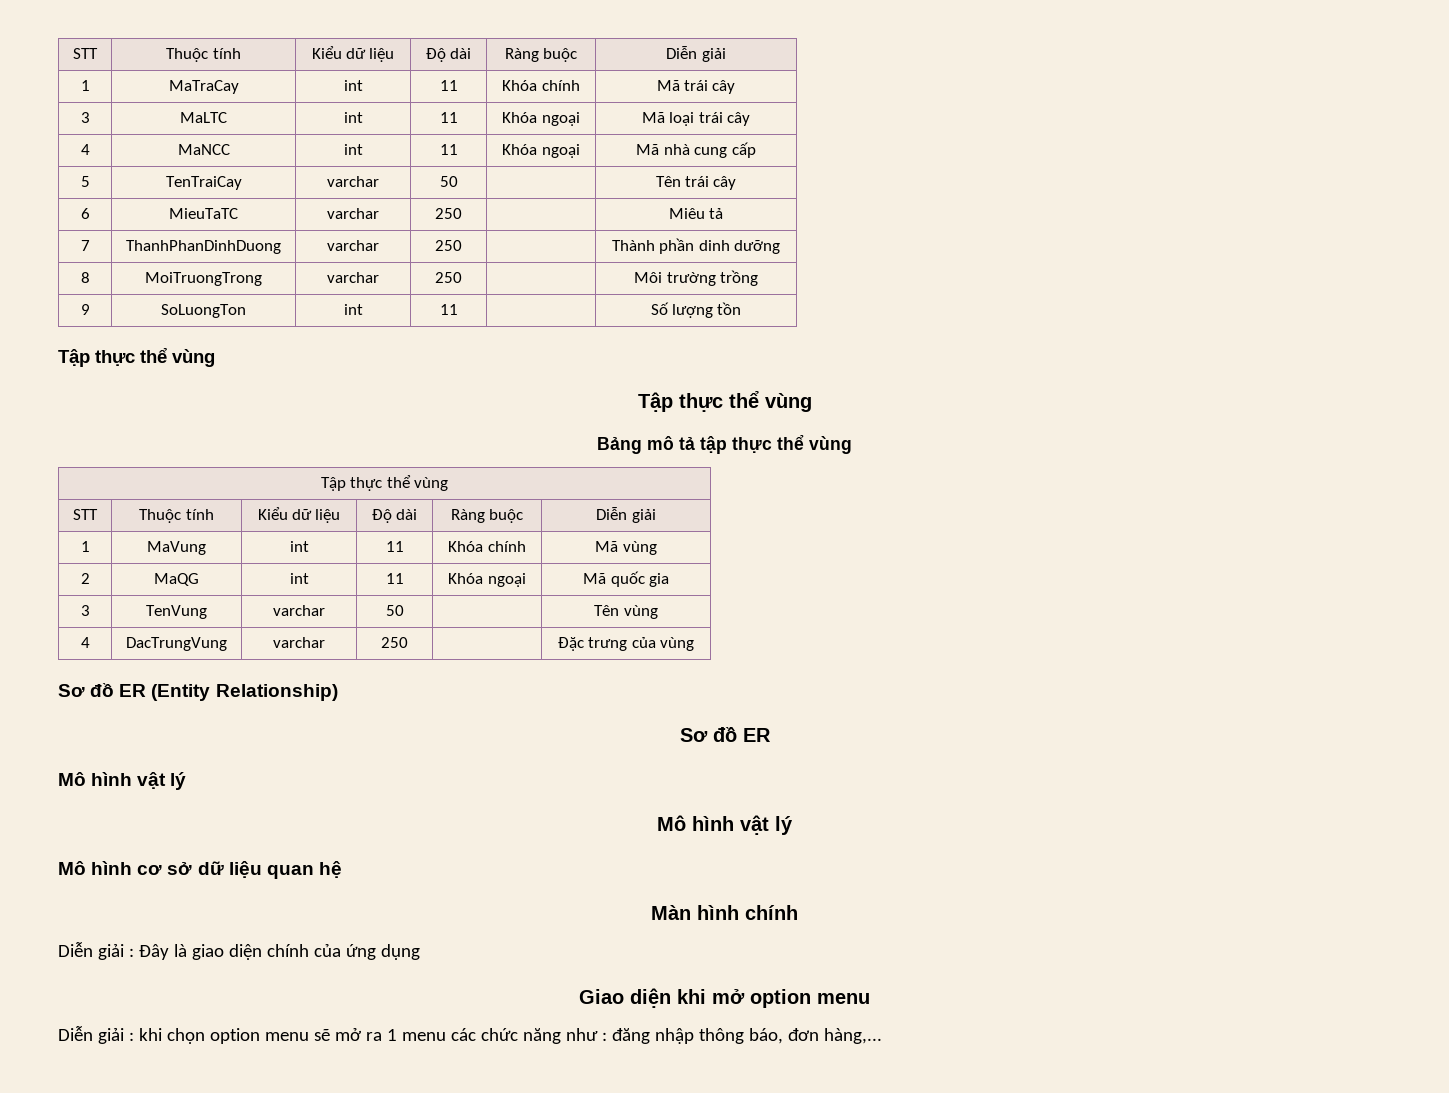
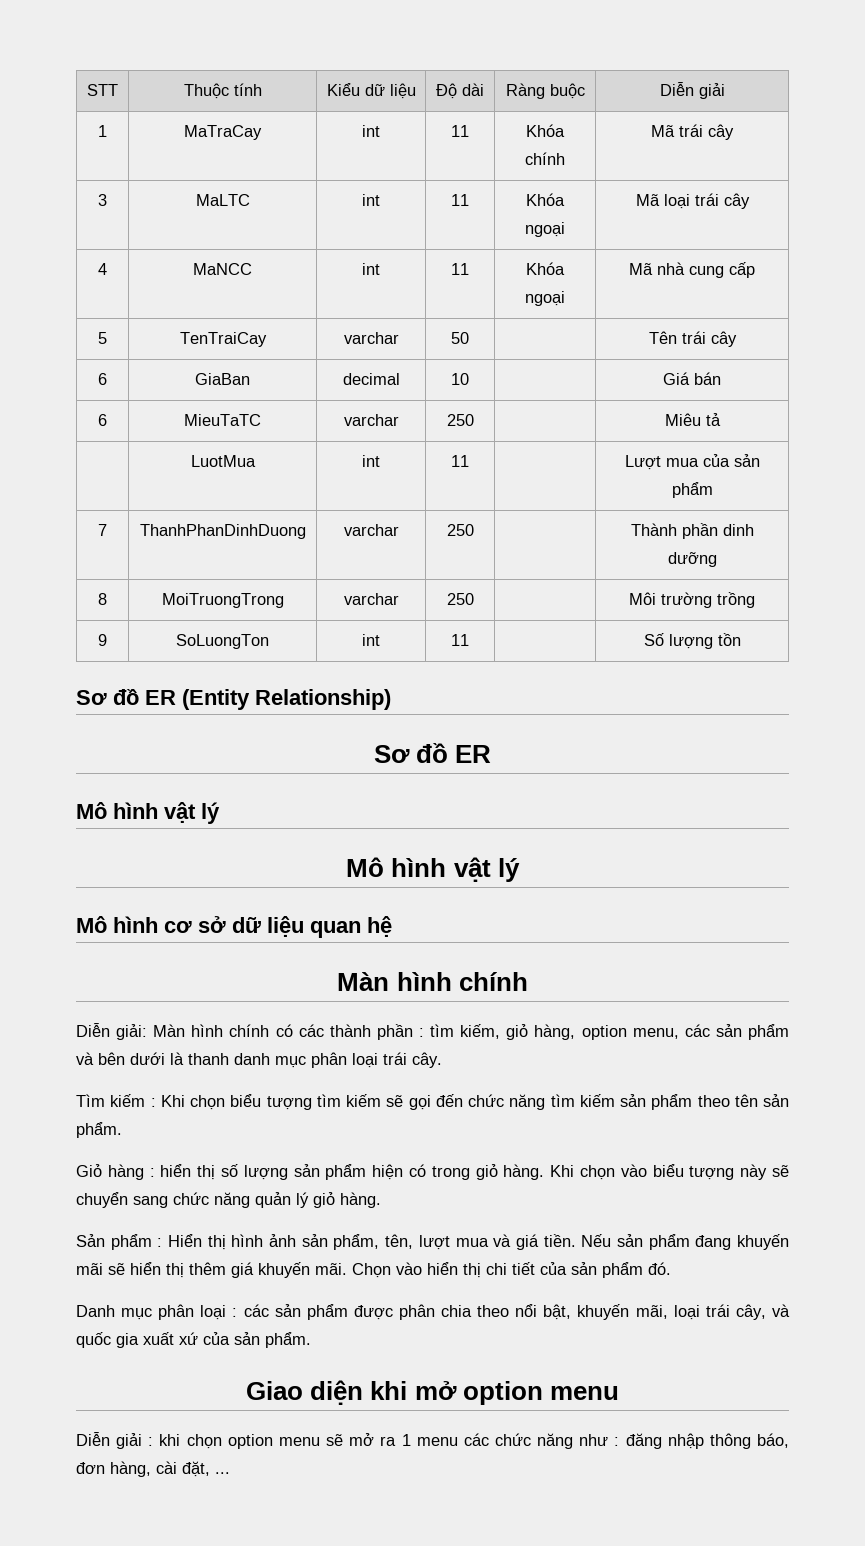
(737, 183) none -> [98,373,107,385] [195,373,250,385] [342,373,400,385] [451,373,469,385] [663,372,721,385] // 6 | GiaBan | decimal | 10 | | Giá bán
(724, 213) none -> [190,455,256,467] [362,455,381,467] [451,455,469,467] [624,454,760,470] [671,482,713,498] // | LuotMua | int | 11 | | Lượt mua của sản phẩm
[58,348,215,367] [637,391,812,412] [597,435,852,454] [320,475,449,491] [73,509,98,520] [139,509,214,523] [257,507,341,523] [371,509,418,523] [450,509,524,523] [596,507,656,523] [80,541,90,552] [147,541,206,555] [289,541,309,552] [385,541,404,552] [448,541,526,552] [595,541,657,555] [80,573,90,584] [154,573,199,586] [289,573,309,584] [385,573,404,584] [448,573,526,587] [583,571,669,587] [80,605,90,616] [146,605,207,619] [273,605,325,616] [385,605,404,616] [594,605,658,619] [80,637,90,648] [126,637,227,651] [273,637,325,648] [381,637,408,648] [557,637,695,651] // Tập thực thể vùng // Tập thực thể vùng // Bảng mô tả tập thực thể vùng // Tập thực thể vùng // STT | Thuộc tính | Kiểu dữ liệu | Độ dài | Ràng buộc | Diễn giải // 1 | MaVung | int | 11 | Khóa chính | Mã vùng // 2 | MaQG | int | 11 | Khóa ngoại | Mã quốc gia // 3 | TenVung | varchar | 50 | | Tên vùng // 4 | DacTrungVung | varchar | 250 | | Đặc trưng của vùng -> (741, 639) none
[97,944,420,960] giải : Đây là giao diện chính của ứng dụng -> [116,1024,789,1040] [76,1052,442,1068] [76,1094,789,1110] [76,1122,122,1138] [76,1164,789,1180] [76,1192,381,1208] [76,1234,790,1250] [76,1262,671,1278] [76,1304,790,1320] [76,1332,311,1348] giải: Màn hình chính có các thành phần : tìm kiếm, giỏ hàng, option menu, các sản phẩm và bên dưới là thanh danh mục phân loại trái cây. // Tìm kiếm : Khi chọn biểu tượng tìm kiếm sẽ gọi đến chức năng tìm kiếm sản phẩm theo tên sản phẩm. // Giỏ hàng : hiển thị số lượng sản phẩm hiện có trong giỏ hàng. Khi chọn vào biểu tượng này sẽ chuyển sang chức năng quản lý giỏ hàng. // Sản phẩm : Hiển thị hình ảnh sản phẩm, tên, lượt mua và giá tiền. Nếu sản phẩm đang khuyến mãi sẽ hiển thị thêm giá khuyến mãi. Chọn vào hiển thị chi tiết của sản phẩm đó. // Danh mục phân loại : các sản phẩm được phân chia theo nổi bật, khuyến mãi, loại trái cây, và quốc gia xuất xứ của sản phẩm.
[823,1028,882,1044] hàng,... -> [110,1461,230,1477] hàng, cài đặt, ...

